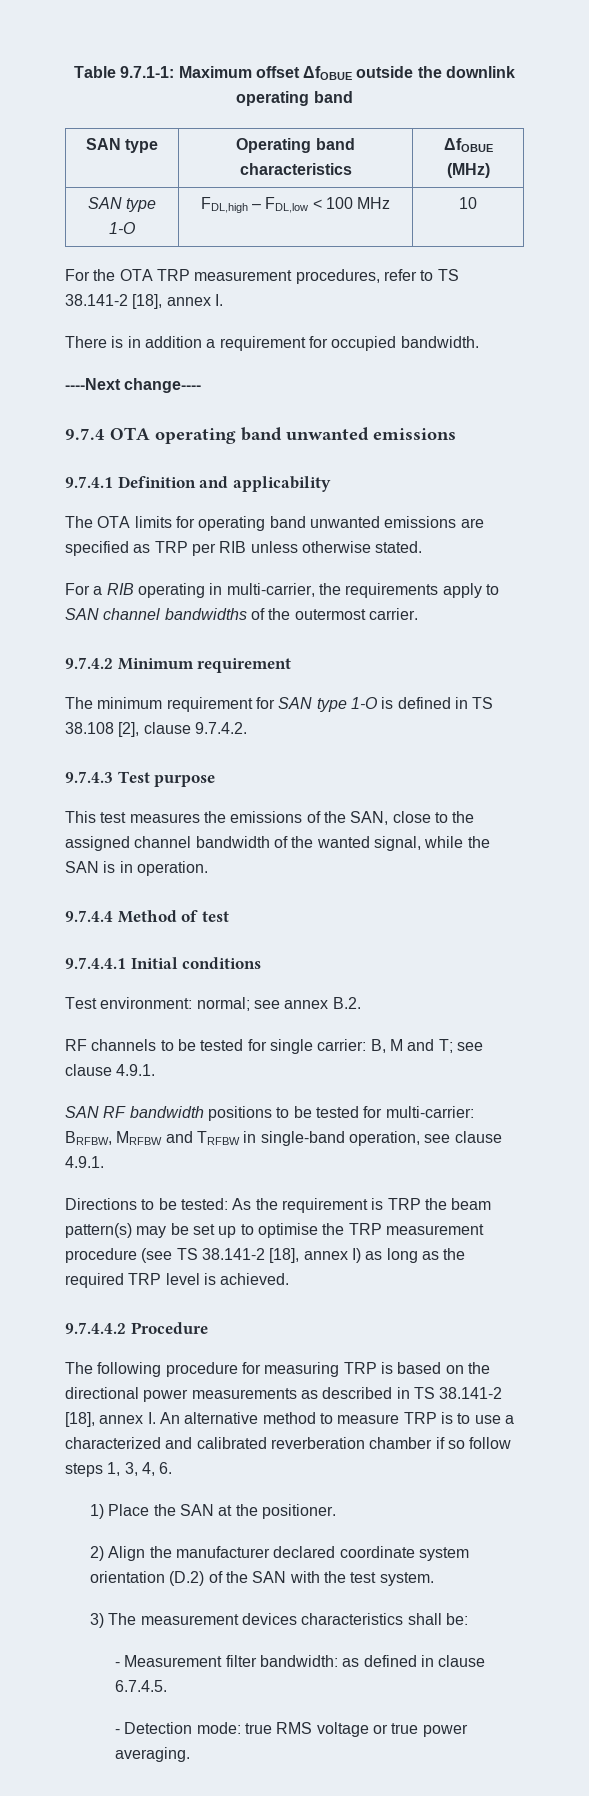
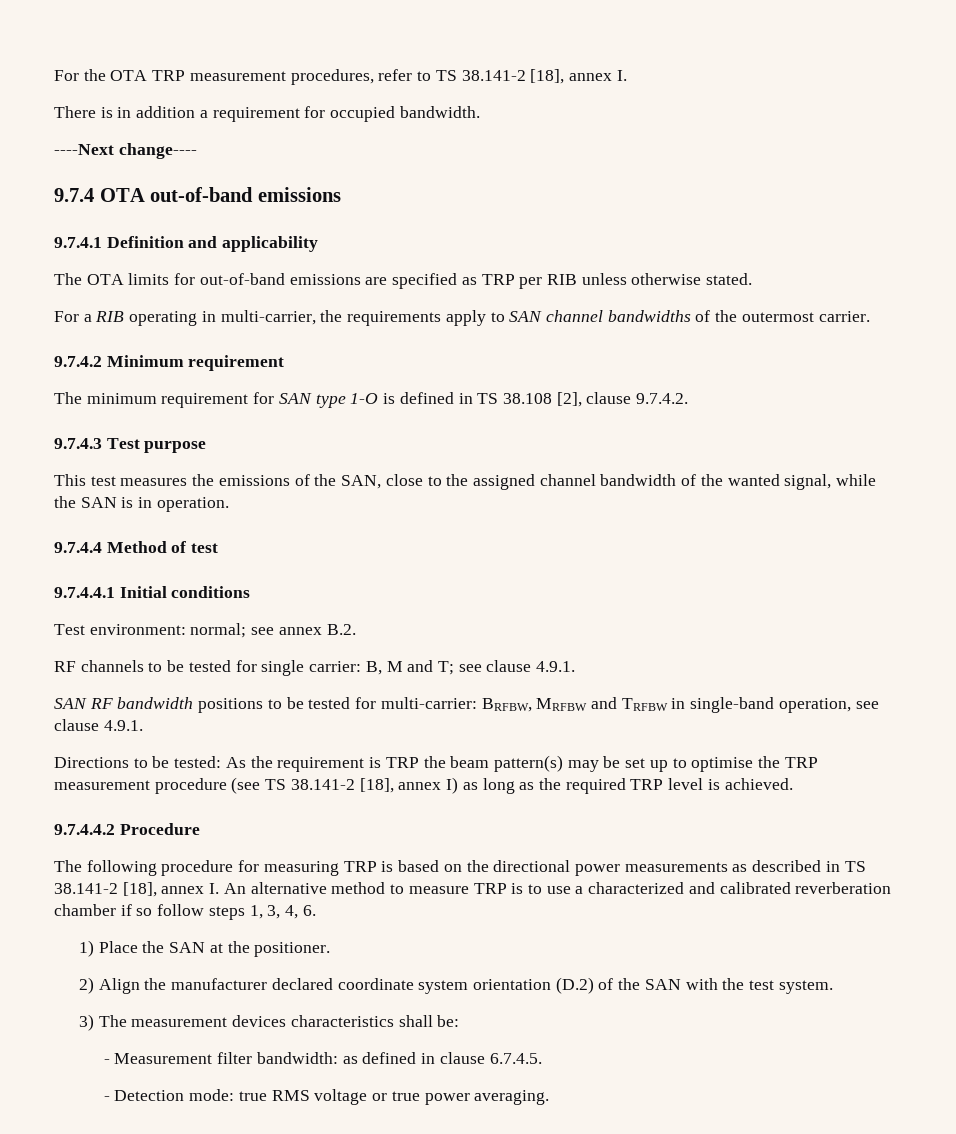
[73,66,516,80] [236,91,353,106] [85,138,159,153] [236,138,355,153] [239,163,352,175] [443,138,493,152] [446,163,490,178] [87,197,157,212] [109,222,135,234] [200,197,391,213] [459,197,477,209] Table 9.7.1-1: Maximum offset ΔfOBUE outside the downlink operating band // SAN type | Operating band characteristics | ΔfOBUE (MHz) // SAN type 1-O | FDL,high – FDL,low < 100 MHz | 10 // -> (54, 75) none
[155,427,369,444] operating band unwanted -> [150,187,254,202] out-of-band
[198,516,380,531] operating band unwanted -> [199,273,285,285] out-of-band

